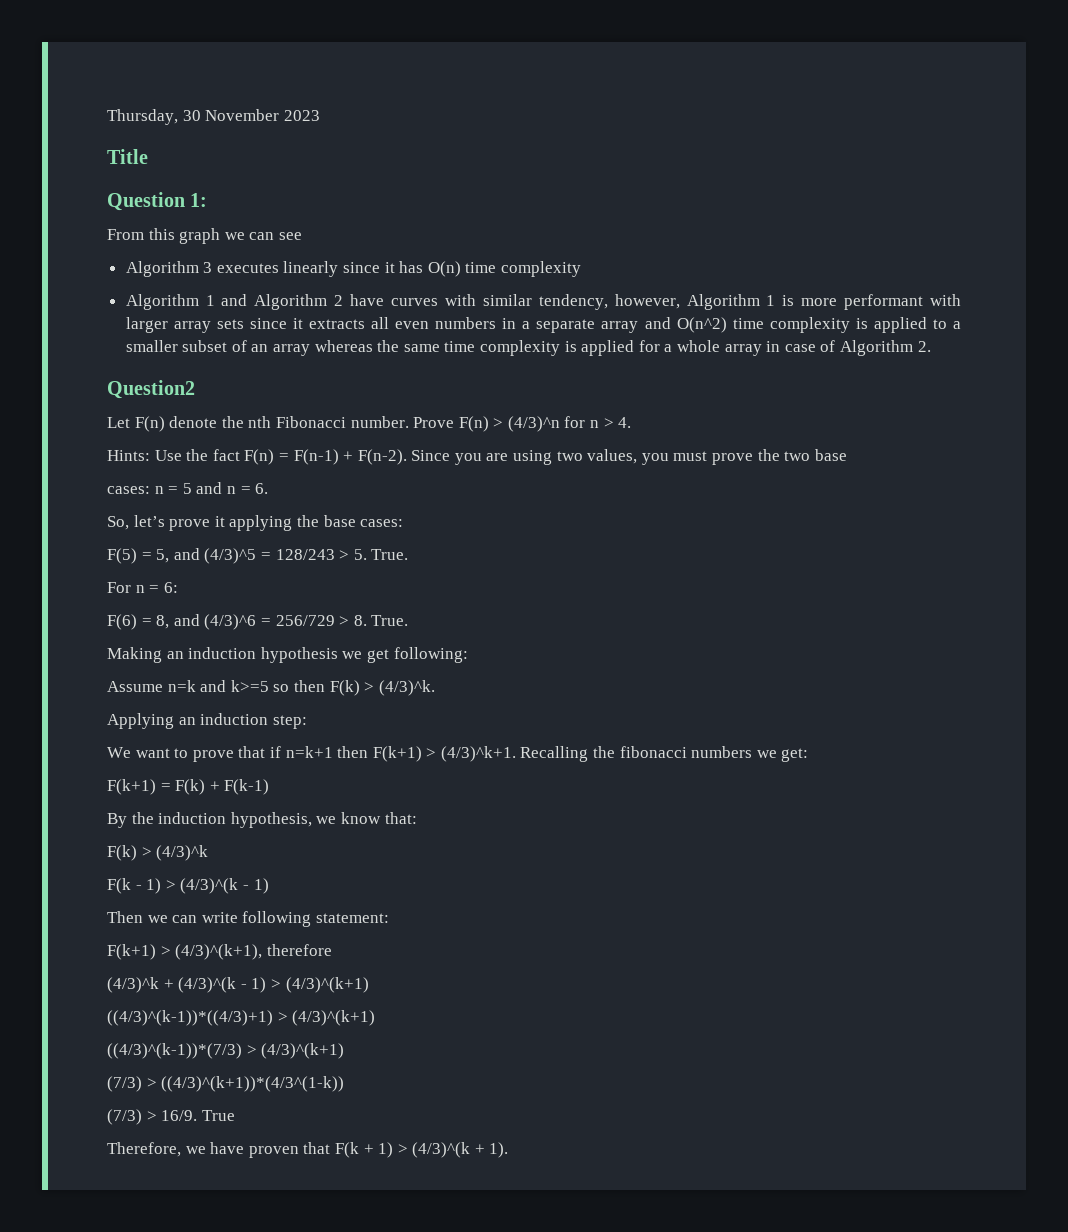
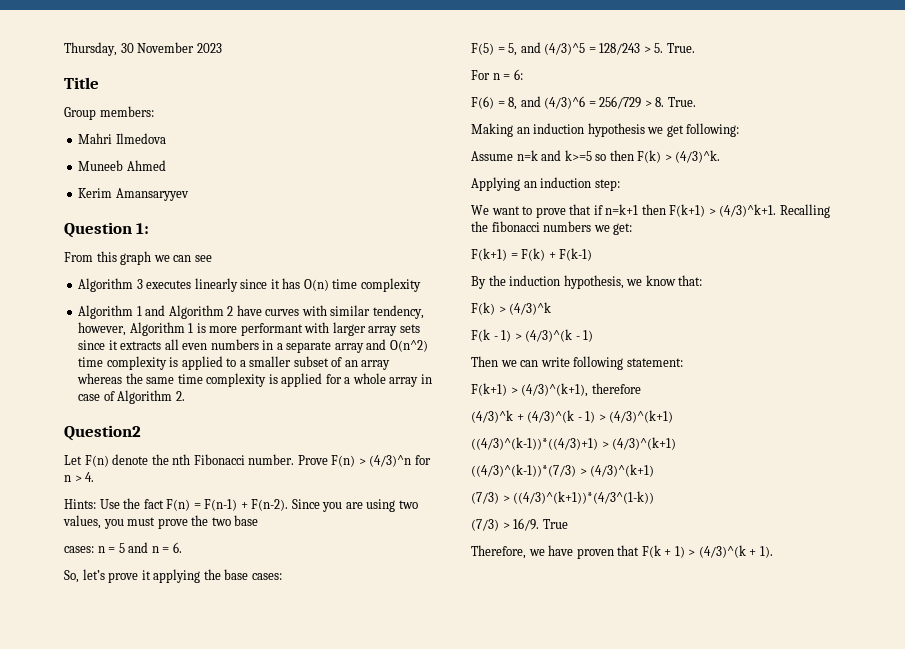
(148, 156) none -> [64,106,154,120] [78,133,166,144] [78,160,166,171] [78,188,189,201] // Group members: // Mahri Ilmedova // Muneeb Ahmed // Kerim Amansaryyev

